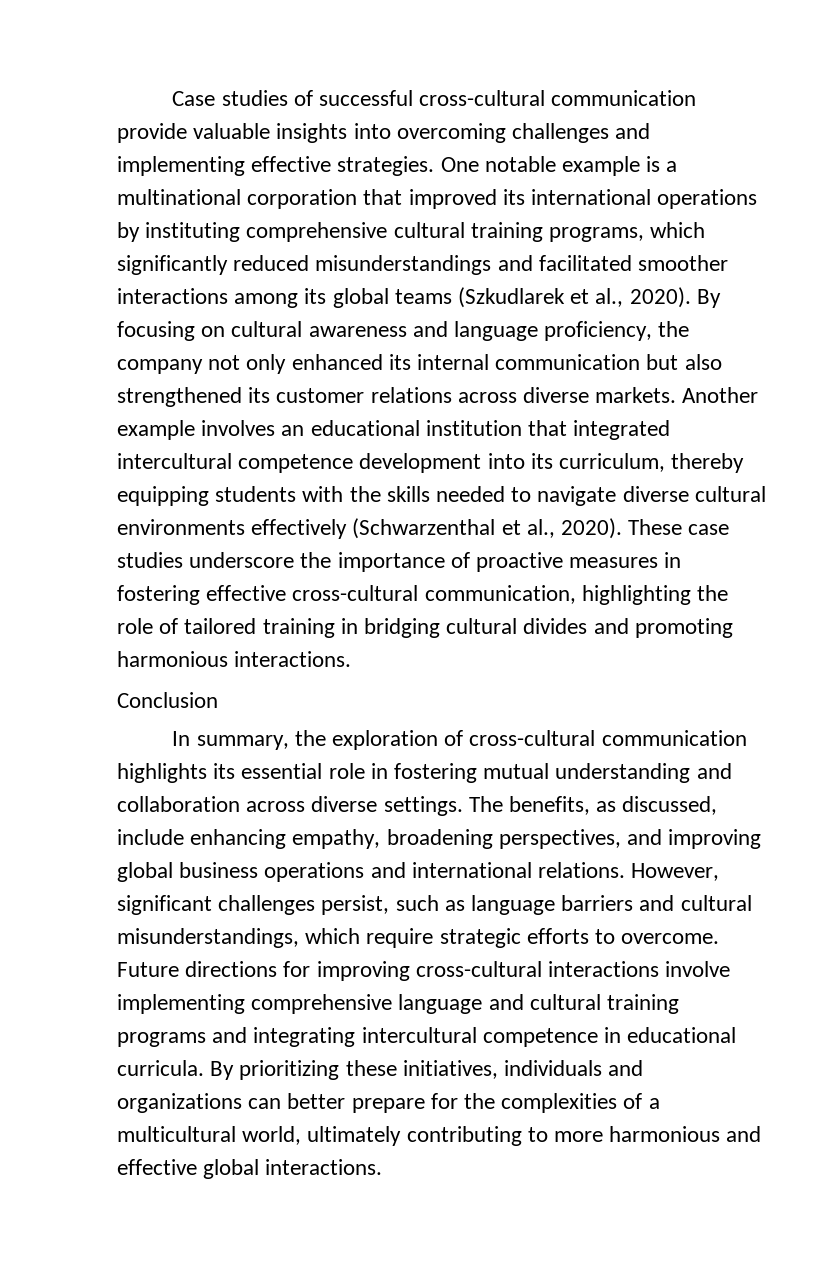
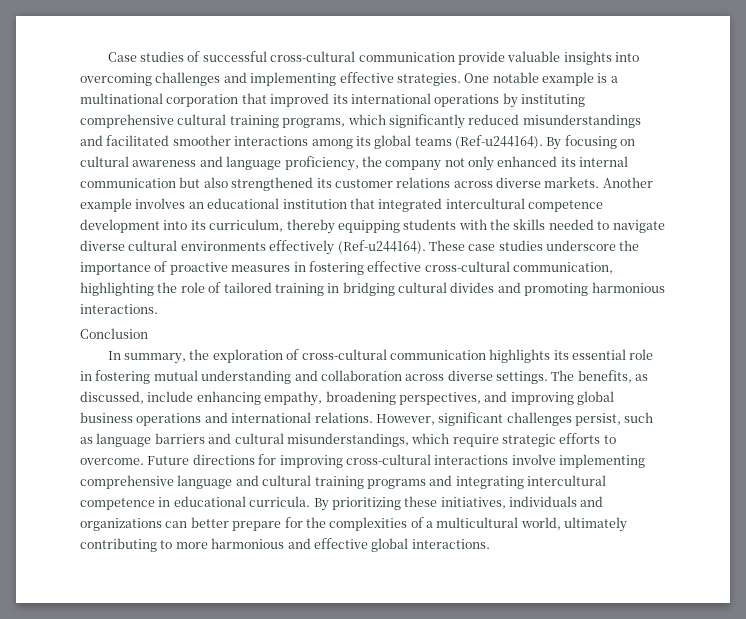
[458,287,691,308] (Szkudlarek et al., 2020). -> [455,135,543,149] (Ref-u244164).
[352,518,623,539] (Schwarzenthal et al., 2020). -> [337,240,426,254] (Ref-u244164).

